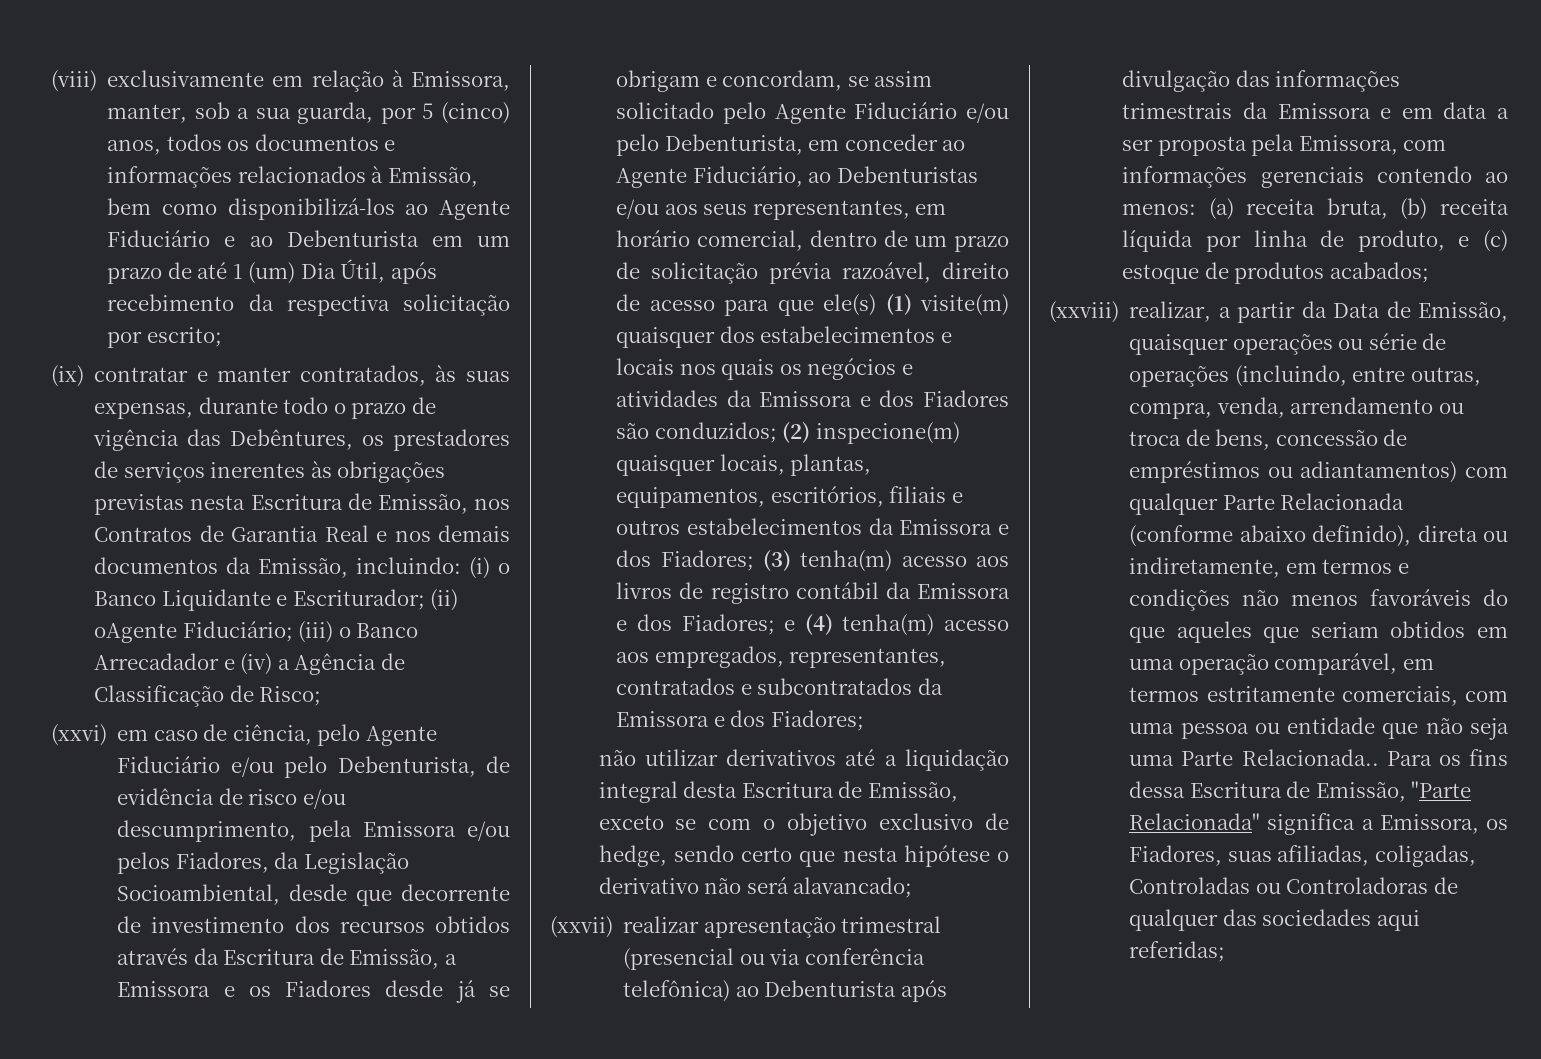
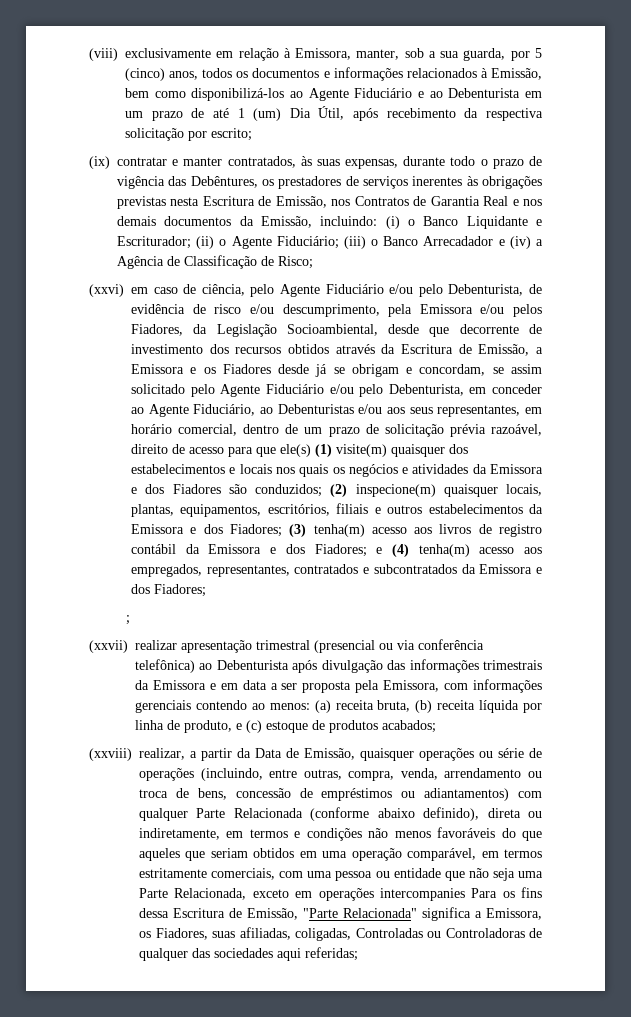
[94,623,178,643] oAgente -> [219,236,272,249] o Agente
[598,749,1009,771] [598,781,958,803] [598,813,1009,836] [598,845,1009,867] [598,877,913,898] não utilizar derivativos até a liquidação integral desta Escritura de Emissão, exceto se com o objetivo exclusivo de hedge, sendo certo que nesta hipótese o derivativo não será alavancado; -> [125,615,130,625] ;
[1241,749,1379,766] Relacionada.. -> [174,888,465,901] Relacionada, exceto em operações intercompanies

